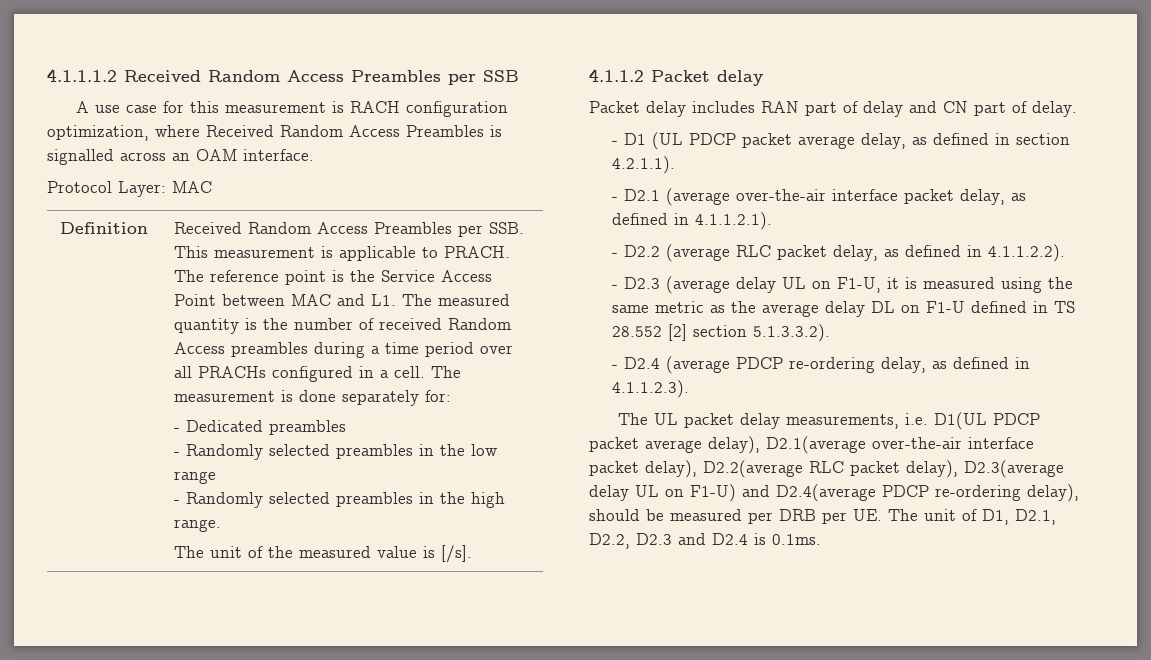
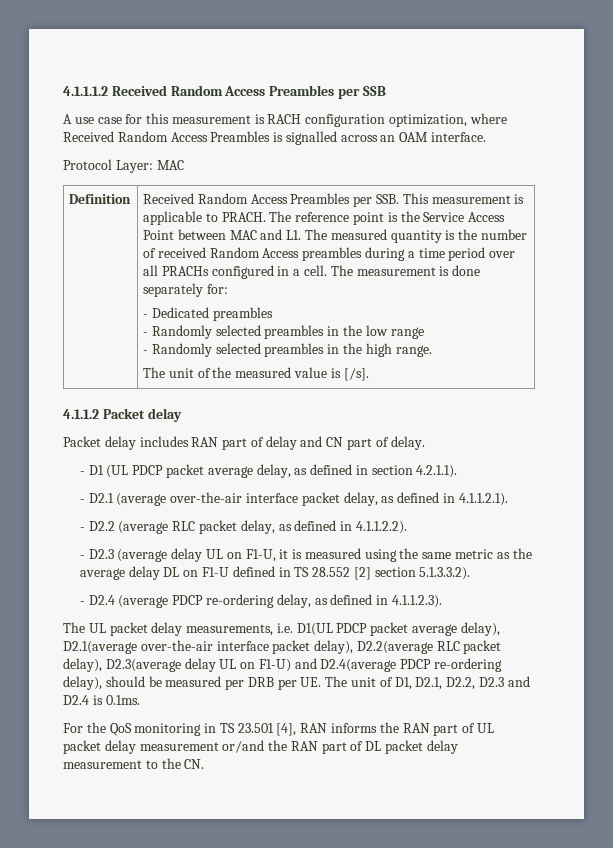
(821, 539) none -> [63,722,494,736] [63,740,458,754] [63,758,205,769] // For the QoS monitoring in TS 23.501 [4], RAN informs the RAN part of UL packet delay measurement or/and the RAN part of DL packet delay measurement to the CN.

